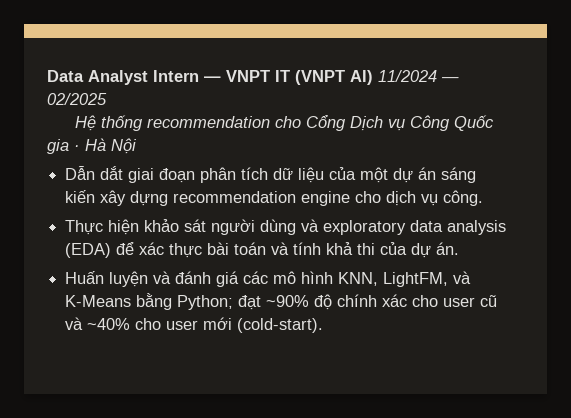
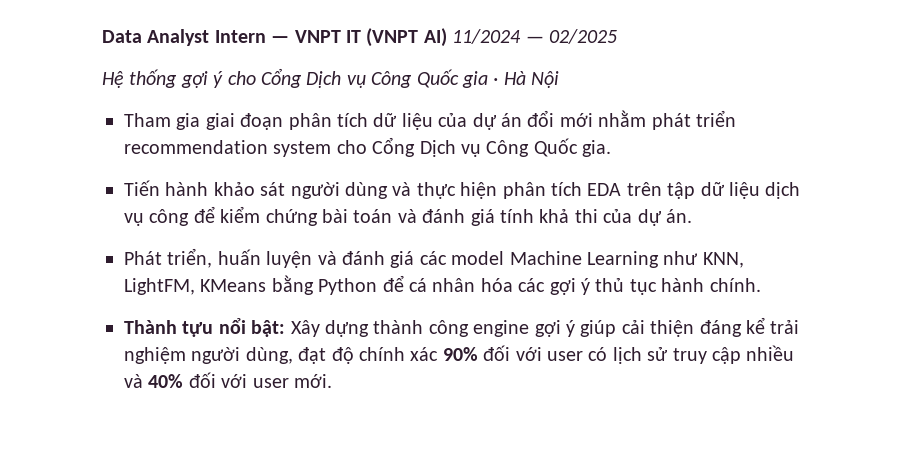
[147,116,271,128] recommendation -> [180,71,224,88] gợi ý
[65,166,124,180] Dẫn dắt -> [124,113,201,130] Tham gia
[360,167,389,183] một -> (468, 120) none
[441,167,477,183] [65,190,484,206] [65,219,140,235] sáng kiến xây dựng recommendation engine cho dịch vụ công. // Thực hiện -> [527,110,736,130] [124,137,612,157] [124,180,209,196] đổi mới nhằm phát triển recommendation system cho Cổng Dịch vụ Công Quốc gia. // Tiến hành
[323,220,507,235] [65,242,203,258] exploratory data analysis (EDA) để xác thực -> [416,182,801,199] [124,206,318,226] thực hiện phân tích EDA trên tập dữ liệu dịch vụ công để kiểm chứng
(290, 248) none -> [422,209,495,226] đánh giá
[65,271,105,284] Huấn -> [124,248,261,268] Phát triển, huấn
[273,271,472,287] [65,293,498,310] [65,317,324,333] mô hình KNN, LightFM, và K-Means bằng Python; đạt ~90% độ chính xác cho user cũ và ~40% cho user mới (cold-start). -> [451,251,744,268] [124,275,761,295] [124,317,800,337] [124,345,795,364] [124,372,332,388] model Machine Learning như KNN, LightFM, KMeans bằng Python để cá nhân hóa các gợi ý thủ tục hành chính. // Thành tựu nổi bật: Xây dựng thành công engine gợi ý giúp cải thiện đáng kể trải nghiệm người dùng, đạt độ chính xác 90% đối với user có lịch sử truy cập nhiều và 40% đối với user mới.

